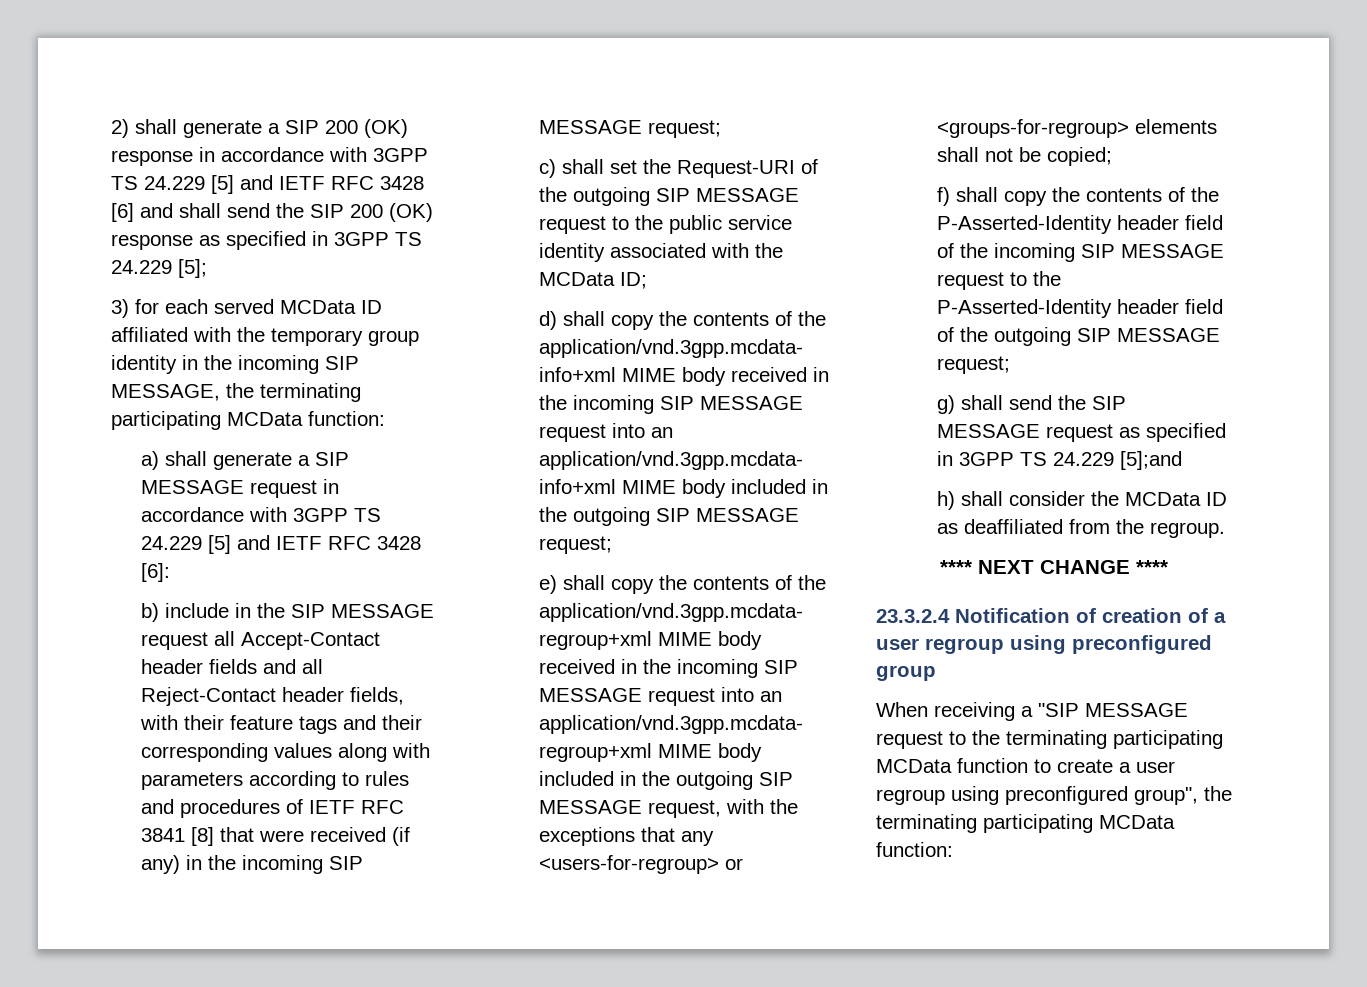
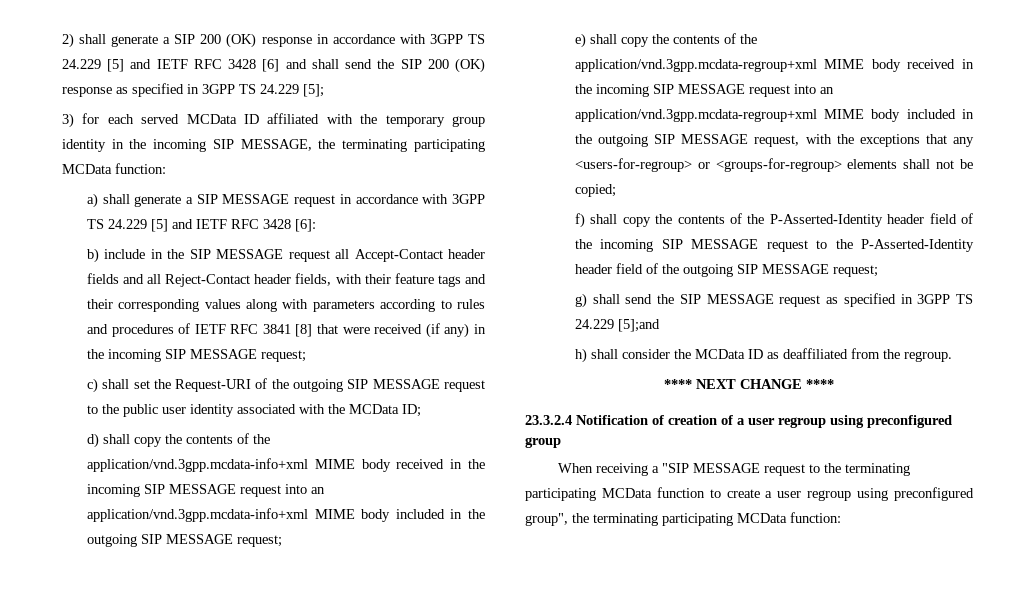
[728,215,793,230] service -> [161,407,186,414] user

